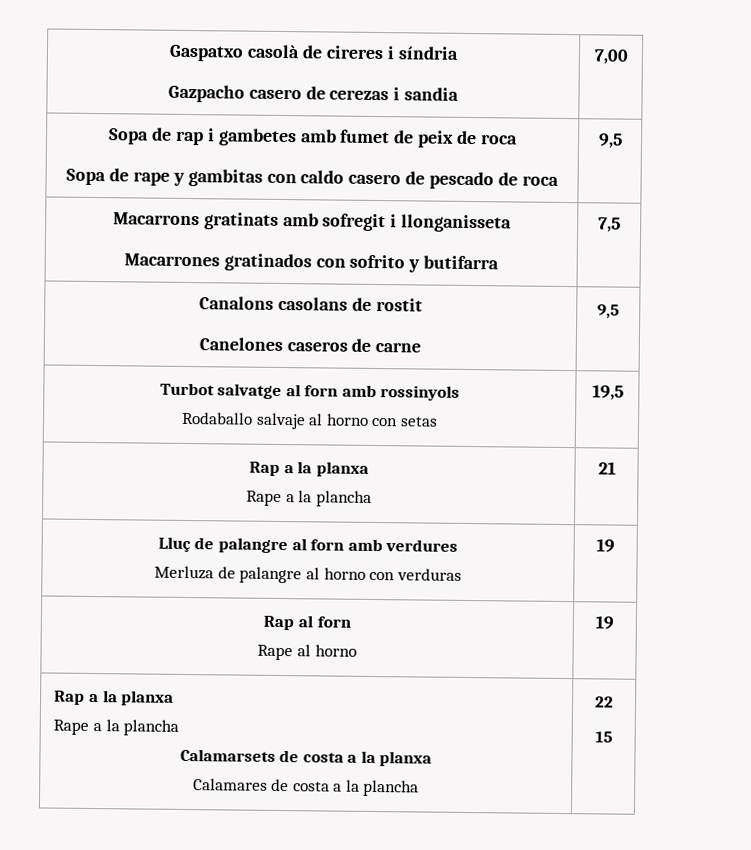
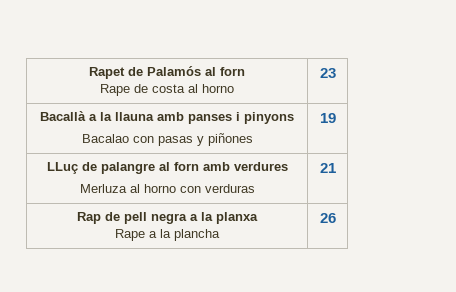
[169,44,459,62] [167,84,460,103] [593,49,629,65] [108,127,518,148] [66,168,559,190] [597,133,623,149] [112,212,513,233] [123,253,500,273] [598,217,621,233] [199,296,423,312] [198,337,422,353] [597,304,620,319] [159,382,461,401] [182,411,438,430] [591,384,624,401] [249,461,281,476] Gaspatxo casolà de cireres i síndria // Gazpacho casero de cerezas i sandia | 7,00 // Sopa de rap i gambetes amb fumet de peix de roca // Sopa de rape y gambitas con caldo casero de pescado de roca | 9,5 // Macarrons gratinats amb sofregit i llonganisseta // Macarrones gratinados con sofrito y butifarra | 7,5 // Canalons casolans de rostit // Canelones caseros de carne | 9,5 // Turbot salvatge al forn amb rossinyols // Rodaballo salvaje al horno con setas | 19,5 // Rap -> [89,66,245,79] [100,84,234,96] [319,68,336,78] [40,111,294,124] [81,133,253,146] [319,113,336,123] [46,162,288,174] [79,184,255,193] [319,163,336,173] [77,212,187,224] Rapet de Palamós al forn // Rape de costa al horno | 23 // Bacallà a la llauna amb panses i pinyons // Bacalao con pasas y piñones | 19 // LLuç de palangre al forn amb verdures // Merluza al horno con verduras | 21 // Rap de pell negra
[597,461,616,475] [157,536,459,554] [154,565,462,584] [596,538,615,553] [263,615,351,631] [257,644,357,661] [595,615,614,630] [54,690,175,706] [53,719,180,736] [179,748,433,767] [192,778,420,797] [595,696,614,708] [594,731,613,743] 21 // Lluç de palangre al forn amb verdures // Merluza de palangre al horno con verduras | 19 // Rap al forn // Rape al horno | 19 // Rap a la planxa // Rape a la plancha // Calamarsets de costa a la planxa // Calamares de costa a la plancha | 22 // 15 -> [319,213,336,223] 26

